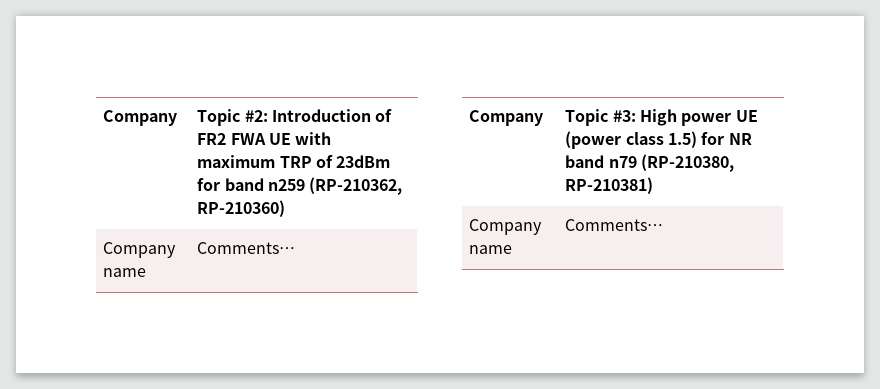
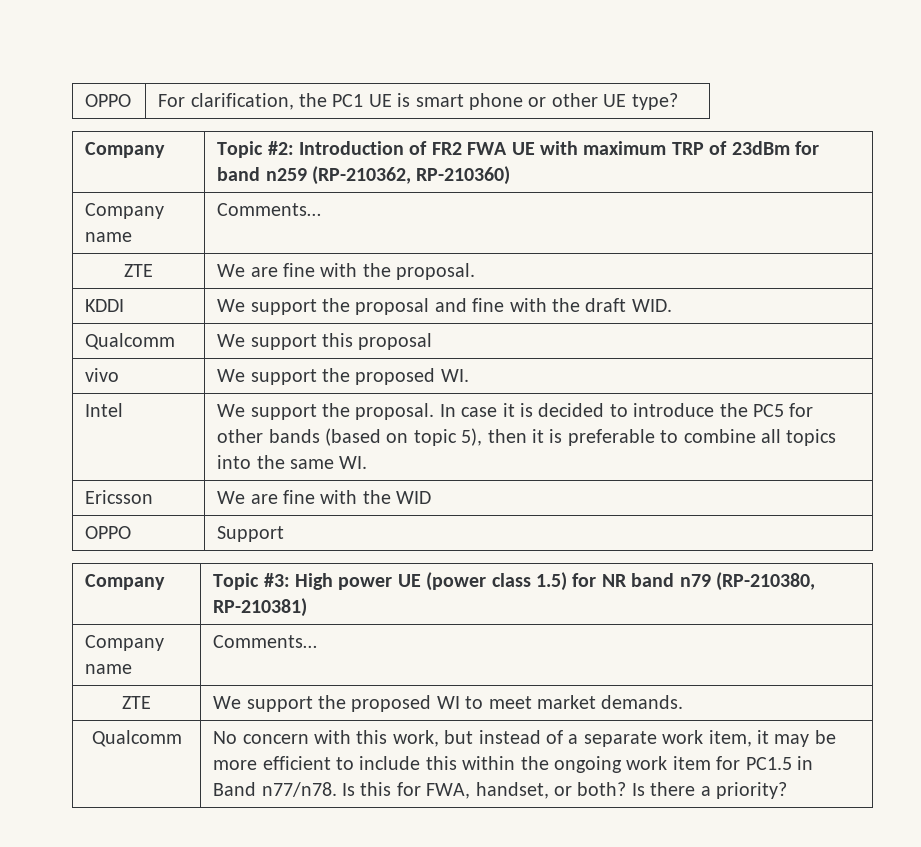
(103, 118) none -> [85,94,132,107] [158,93,678,110] OPPO | For clarification, the PC1 UE is smart phone or other UE type? //
(296, 248) none -> [124,264,153,277] [217,263,476,280] [85,299,125,312] [217,298,672,315] [85,333,176,350] [217,333,433,350] [85,368,120,382] [217,368,469,385] [85,403,124,417] [217,403,814,420] [217,428,837,446] [217,455,368,469] [85,490,154,504] [217,490,432,504] [85,526,132,539] [217,526,285,542] // ZTE | We are fine with the proposal. // KDDI | We support the proposal and fine with the draft WID. // Qualcomm | We support this proposal // vivo | We support the proposed WI. // Intel | We support the proposal. In case it is decided to introduce the PC5 for other bands (based on topic 5), then it is preferable to combine all topics into the same WI. // Ericsson | We are fine with the WID // OPPO | Support
(664, 225) none -> [122,696,151,709] [213,695,684,712] [91,730,182,747] [213,730,836,747] [213,756,814,773] [213,782,788,799] // ZTE | We support the proposed WI to meet market demands. // Qualcomm | No concern with this work, but instead of a separate work item, it may be more efficient to include this within the ongoing work item for PC1.5 in Band n77/n78. Is this for FWA, handset, or both? Is there a priority?

